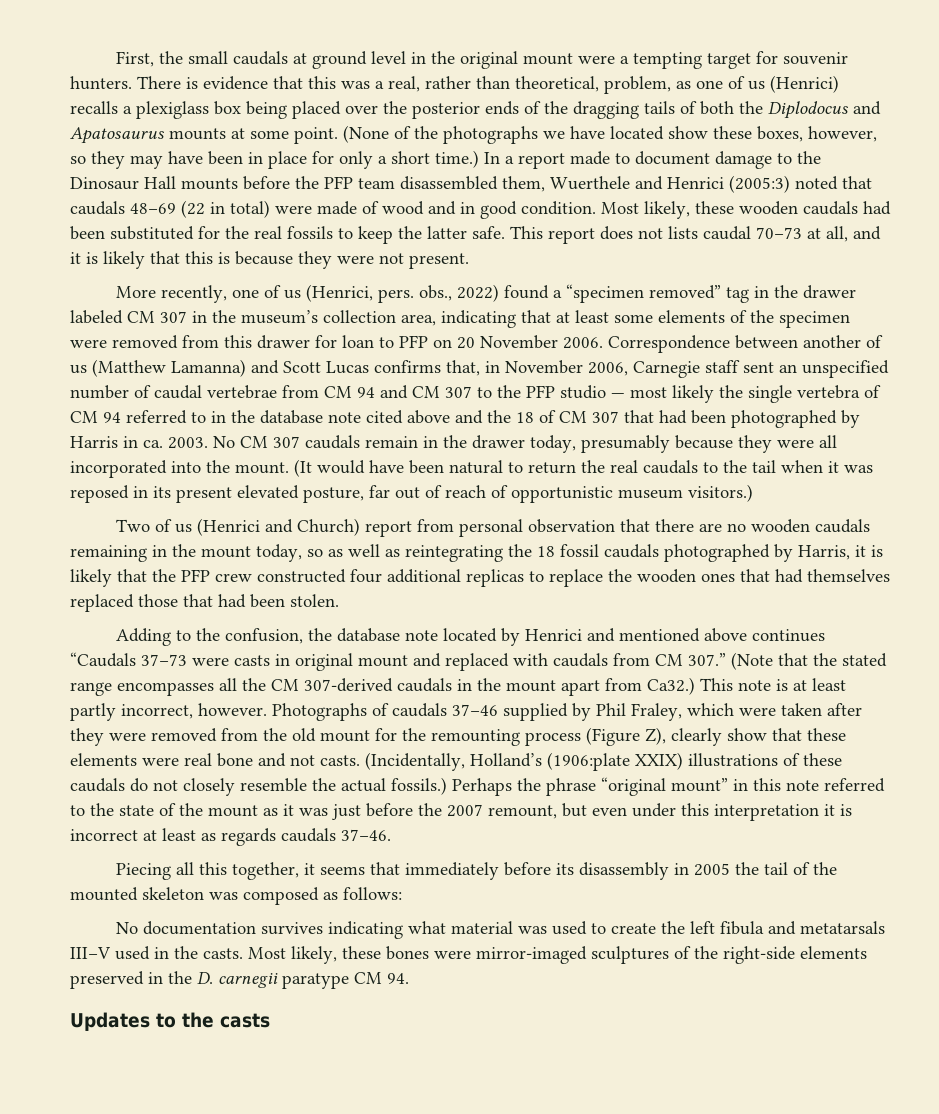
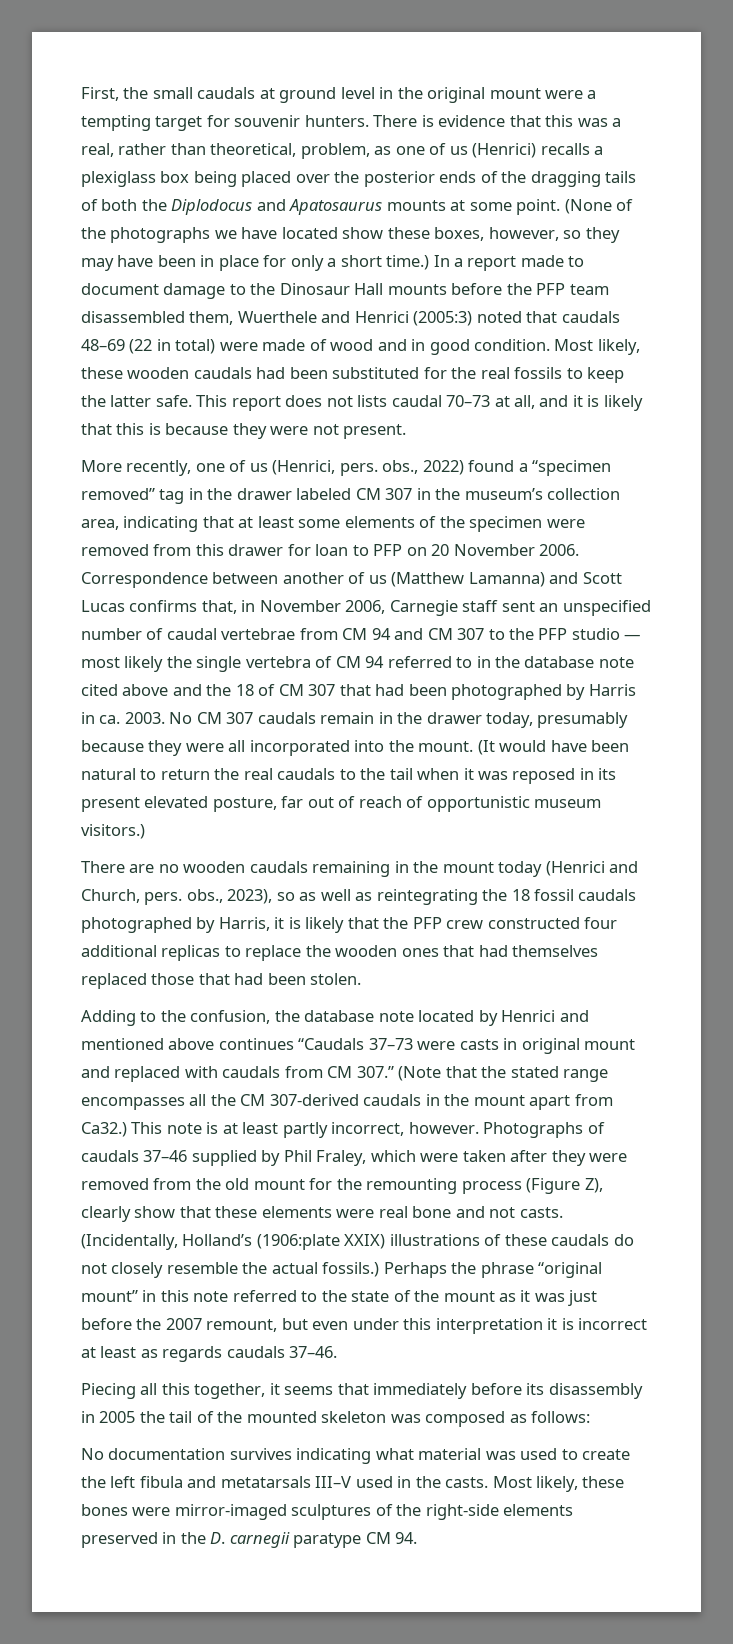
[115,518,694,537] Two of us (Henrici and Church) report from personal observation that there -> [81,861,125,873] There
[256,544,302,562] today, -> [498,861,639,877] [81,889,273,905] today (Henrici and Church, pers. obs., 2023),
[70,1012,270,1031] // Updates to the casts -> (418, 1538) none

